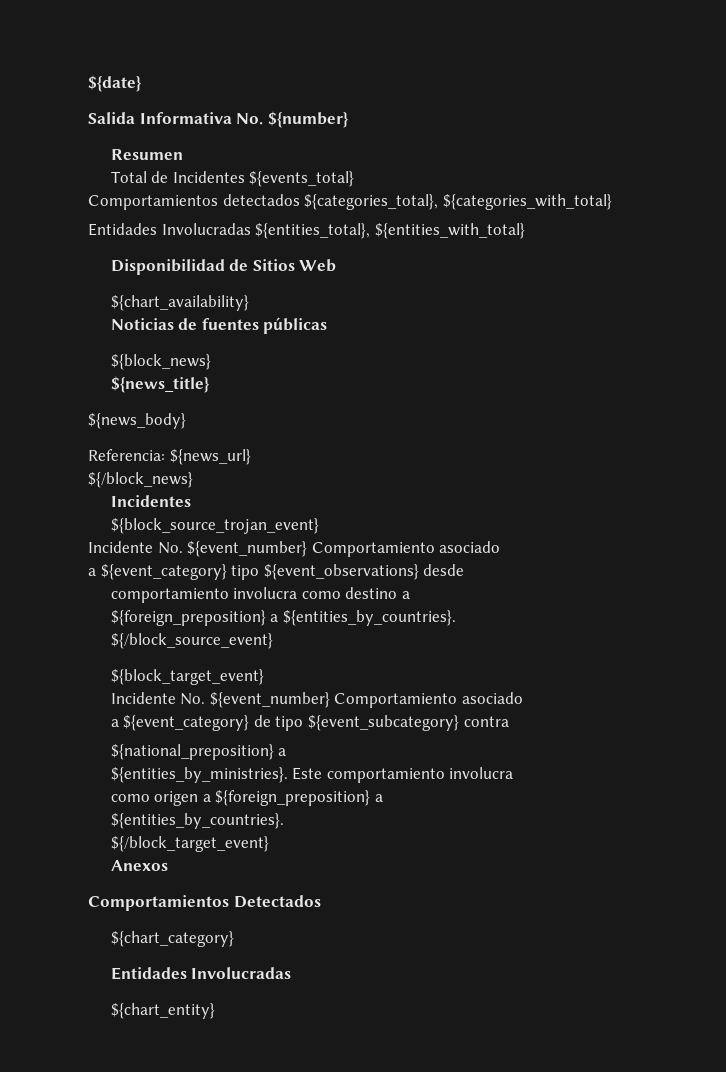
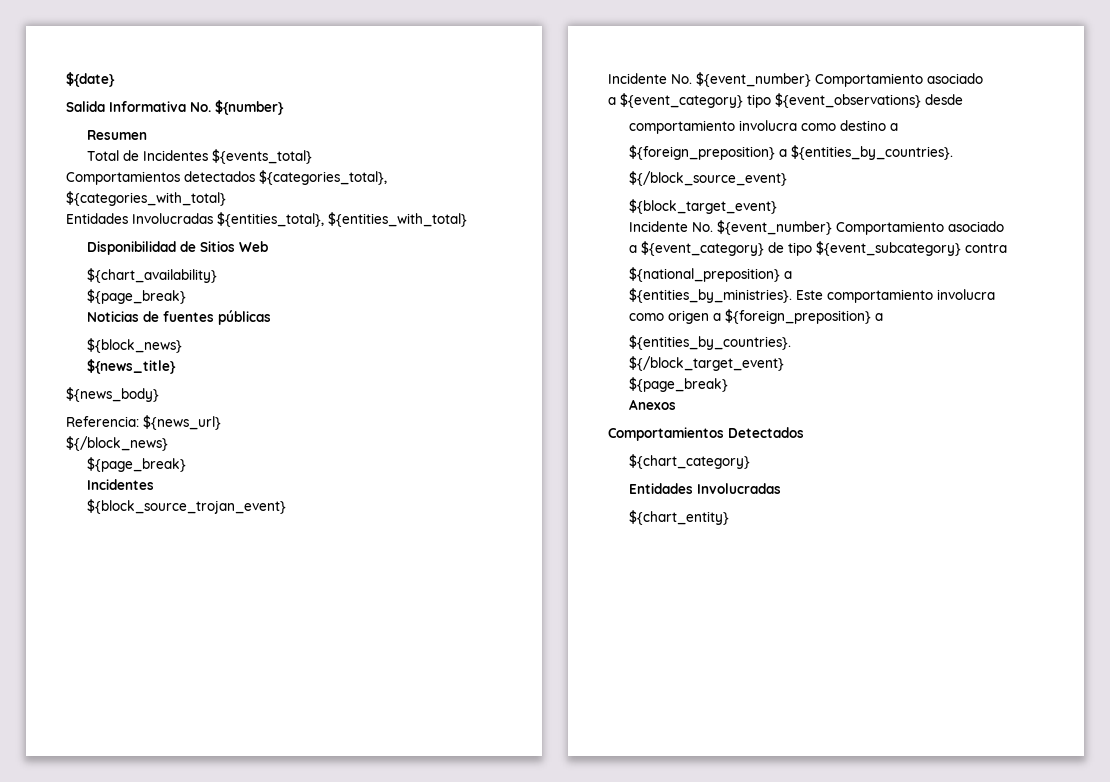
(249, 303) none -> [86,289,186,304] // ${page_break}
(193, 480) none -> [86,457,186,472] // ${page_break}
(269, 844) none -> [628,377,728,392] // ${page_break}

